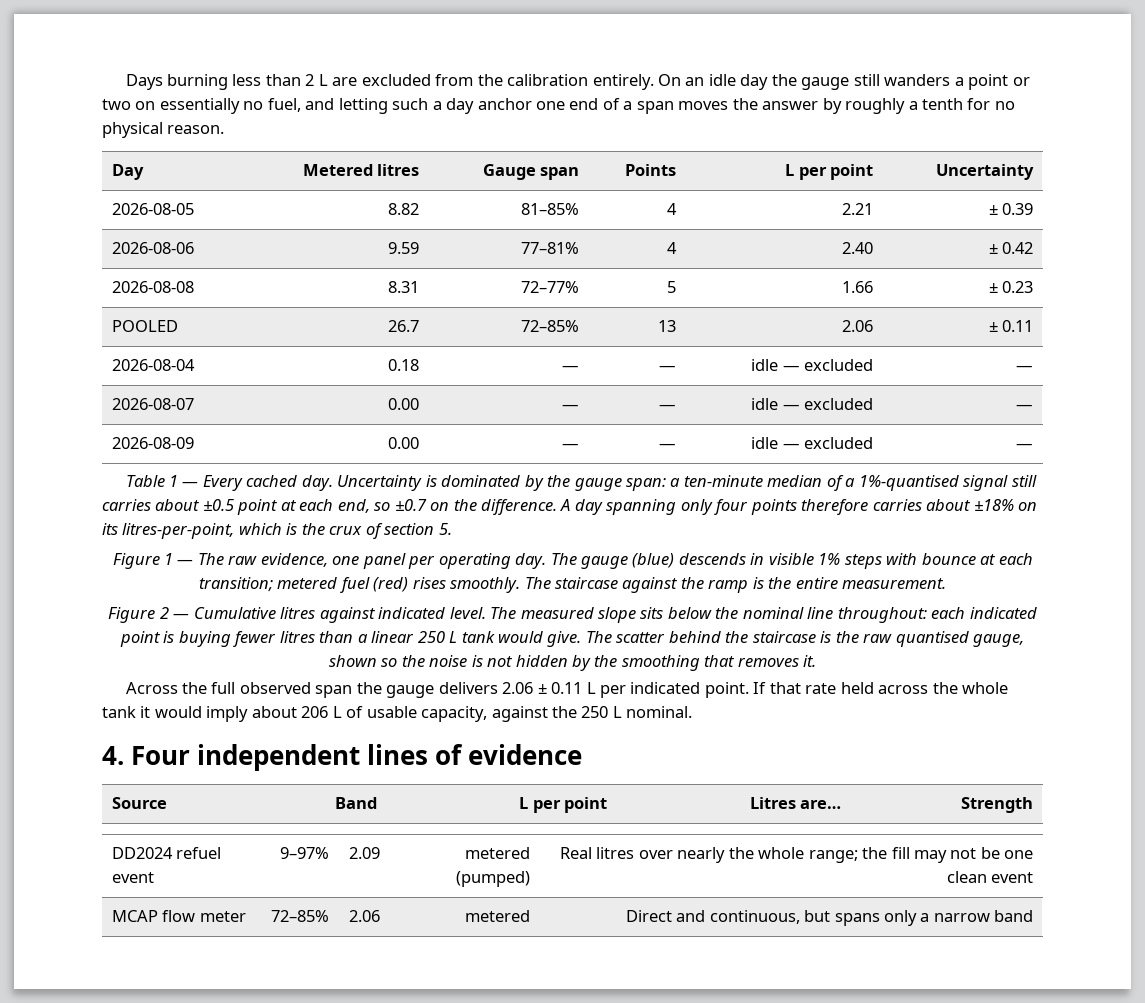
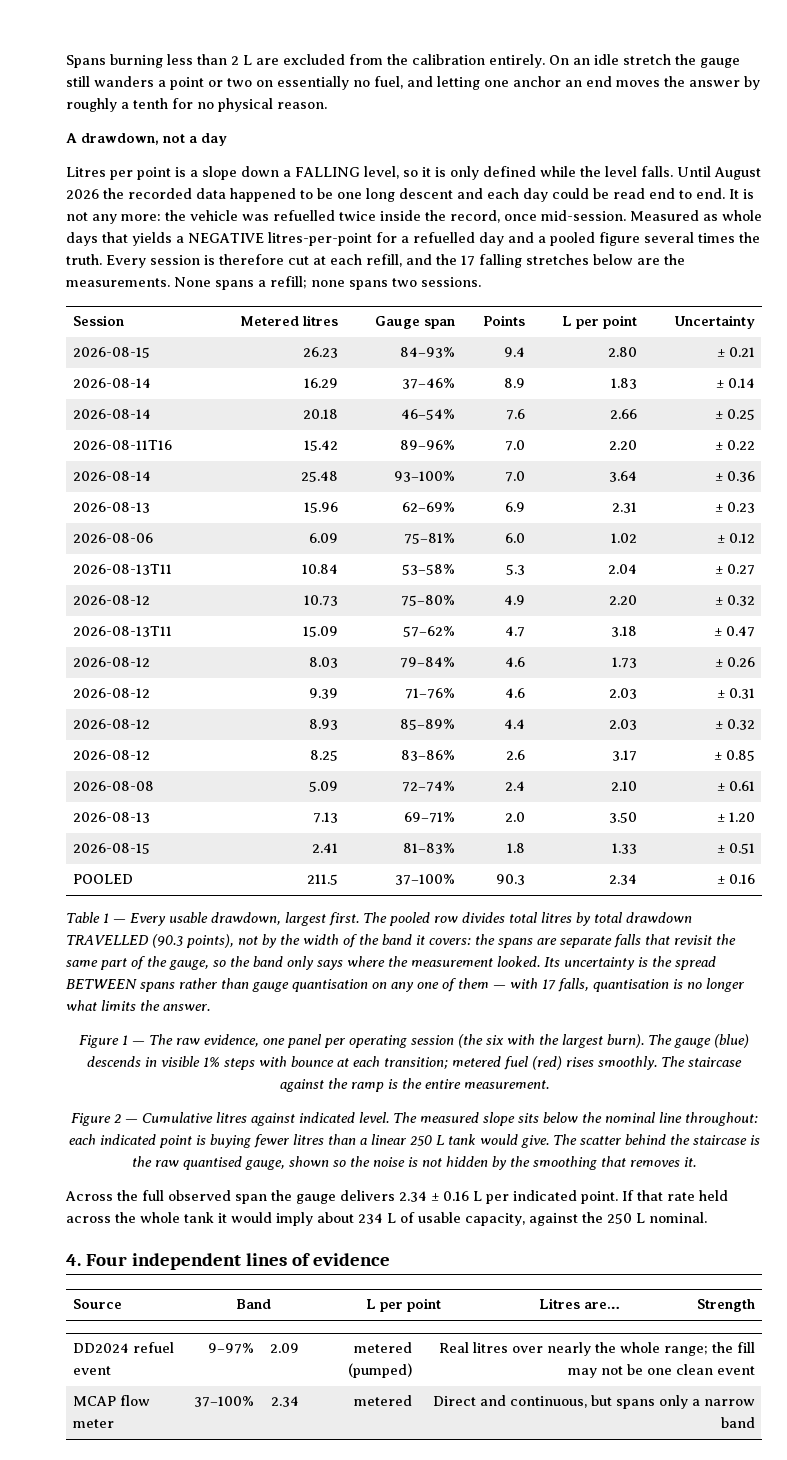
[125,74,163,90] Days -> [66,55,106,68] Spans
[740,74,769,90] day -> [623,54,671,65] stretch
[392,98,674,114] such a day anchor one end of a span -> [484,76,612,87] one anchor an end
[111,164,144,180] // Day -> [66,133,227,146] [66,166,761,180] [66,188,754,202] [66,210,762,224] [66,232,760,246] [66,254,685,268] [66,276,481,290] [73,315,125,326] // A drawdown, not a day // Litres per point is a slope down a FALLING level, so it is only defined while the level falls. Until August 2026 the recorded data happened to be one long descent and each day could be read end to end. It is not any more: the vehicle was refuelled twice inside the record, once mid-session. Measured as whole days that yields a NEGATIVE litres-per-point for a refuelled day and a pooled figure several times the truth. Every session is therefore cut at each refill, and the 17 falling stretches below are the measurements. None spans a refill; none spans two sessions. // Session
[111,203,194,215] [388,203,420,215] [521,203,580,215] [667,203,678,215] [842,203,874,215] [988,203,1034,215] [111,242,194,254] [388,242,420,254] [521,242,580,254] [667,242,678,254] [842,242,874,254] [988,242,1034,254] [111,281,194,293] [388,281,420,293] [521,281,580,293] [667,281,677,293] [842,281,874,293] [988,281,1034,293] [111,320,178,332] [388,320,420,332] [521,320,580,332] [658,320,677,332] [842,320,874,332] [988,320,1034,332] [111,359,195,371] [388,359,420,371] [562,365,580,371] [659,365,677,371] [751,359,874,371] [1016,365,1034,371] [111,398,194,410] [388,398,420,410] [562,404,580,410] [659,404,677,410] [751,398,874,410] [1016,404,1034,410] [111,437,194,449] [388,437,420,449] [562,443,580,449] [659,443,677,449] [751,437,874,449] [1016,443,1034,449] [125,475,1037,491] [102,499,1038,515] [102,523,452,539] 2026-08-05 | 8.82 | 81–85% | 4 | 2.21 | ± 0.39 // 2026-08-06 | 9.59 | 77–81% | 4 | 2.40 | ± 0.42 // 2026-08-08 | 8.31 | 72–77% | 5 | 1.66 | ± 0.23 // POOLED | 26.7 | 72–85% | 13 | 2.06 | ± 0.11 // 2026-08-04 | 0.18 | — | — | idle — excluded | — // 2026-08-07 | 0.00 | — | — | idle — excluded | — // 2026-08-09 | 0.00 | — | — | idle — excluded | — // Table 1 — Every cached day. Uncertainty is dominated by the gauge span: a ten-minute median of a 1%-quantised signal still carries about ±0.5 point at each end, so ±0.7 on the difference. A day spanning only four points therefore carries about ±18% on its litres-per-point, which is the crux of section 5. -> [73,347,151,358] [302,347,338,358] [399,347,455,358] [503,347,525,357] [607,347,637,357] [716,347,755,357] [73,378,152,388] [303,378,338,388] [401,378,455,389] [503,378,525,388] [610,378,637,389] [715,378,755,388] [73,409,152,419] [302,409,338,419] [400,409,455,420] [505,409,525,420] [609,409,637,419] [714,409,755,420] [73,440,173,450] [303,440,338,451] [399,440,455,450] [504,440,525,451] [608,440,637,450] [714,440,755,450] [73,471,152,481] [300,471,338,482] [393,471,455,482] [504,471,525,482] [608,471,637,482] [714,471,755,482] [73,502,151,513] [303,502,338,513] [401,502,455,512] [504,502,525,512] [611,502,637,513] [714,502,755,513] [73,533,154,543] [308,533,338,543] [403,533,455,544] [504,533,525,543] [610,533,637,543] [716,533,755,543] [73,564,173,575] [301,564,338,574] [401,564,455,575] [505,564,525,575] [607,564,637,574] [714,564,755,575] [73,595,151,605] [303,595,338,606] [400,595,455,606] [503,595,525,605] [608,595,637,605] [714,595,755,606] [73,626,173,637] [302,626,338,637] [402,626,455,637] [504,626,525,637] [610,626,637,637] [713,626,755,637] [73,657,151,667] [308,657,338,668] [399,657,455,668] [504,657,525,667] [611,657,637,668] [714,657,755,667] [73,688,151,698] [308,688,338,699] [404,688,455,699] [504,688,525,698] [608,688,637,699] [716,688,755,699] [73,719,151,729] [308,719,338,730] [399,719,455,730] [503,719,525,729] [608,719,637,730] [714,719,755,730] [73,750,151,760] [309,750,338,761] [400,750,455,761] [505,750,525,760] [611,750,637,761] [713,750,755,761] [73,781,155,791] [308,781,338,792] [401,781,455,792] [504,781,525,791] [610,781,637,791] [716,781,755,791] [73,812,151,823] [312,812,338,823] [403,812,455,823] [504,812,525,822] [608,812,637,823] [716,812,755,822] [73,843,151,854] [311,843,338,853] [402,843,455,854] [506,843,525,853] [611,843,637,854] [716,843,755,854] [73,874,134,884] [306,874,338,885] [394,874,455,885] [495,874,525,885] [608,874,637,885] [716,874,755,884] [66,912,692,926] [66,934,736,948] [66,956,716,970] [66,978,745,992] [66,1000,210,1011] 2026-08-15 | 26.23 | 84–93% | 9.4 | 2.80 | ± 0.21 // 2026-08-14 | 16.29 | 37–46% | 8.9 | 1.83 | ± 0.14 // 2026-08-14 | 20.18 | 46–54% | 7.6 | 2.66 | ± 0.25 // 2026-08-11T16 | 15.42 | 89–96% | 7.0 | 2.20 | ± 0.22 // 2026-08-14 | 25.48 | 93–100% | 7.0 | 3.64 | ± 0.36 // 2026-08-13 | 15.96 | 62–69% | 6.9 | 2.31 | ± 0.23 // 2026-08-06 | 6.09 | 75–81% | 6.0 | 1.02 | ± 0.12 // 2026-08-13T11 | 10.84 | 53–58% | 5.3 | 2.04 | ± 0.27 // 2026-08-12 | 10.73 | 75–80% | 4.9 | 2.20 | ± 0.32 // 2026-08-13T11 | 15.09 | 57–62% | 4.7 | 3.18 | ± 0.47 // 2026-08-12 | 8.03 | 79–84% | 4.6 | 1.73 | ± 0.26 // 2026-08-12 | 9.39 | 71–76% | 4.6 | 2.03 | ± 0.31 // 2026-08-12 | 8.93 | 85–89% | 4.4 | 2.03 | ± 0.32 // 2026-08-12 | 8.25 | 83–86% | 2.6 | 3.17 | ± 0.85 // 2026-08-08 | 5.09 | 72–74% | 2.4 | 2.10 | ± 0.61 // 2026-08-13 | 7.13 | 69–71% | 2.0 | 3.50 | ± 1.20 // 2026-08-15 | 2.41 | 81–83% | 1.8 | 1.33 | ± 0.51 // POOLED | 211.5 | 37–100% | 90.3 | 2.34 | ± 0.16 // Table 1 — Every usable drawdown, largest first. The pooled row divides total litres by total drawdown TRAVELLED (90.3 points), not by the width of the band it covers: the spans are separate falls that revisit the same part of the gauge, so the band only says where the measurement looked. Its uncertainty is the spread BETWEEN spans rather than gauge quantisation on any one of them — with 17 falls, quantisation is no longer what limits the answer.
[515,553,547,569] day. -> [411,1034,644,1048] session (the six with the largest burn).
[502,682,583,694] 2.06 ± 0.11 -> [399,1191,469,1202] 2.34 ± 0.16
[301,706,329,718] 206 -> [358,1213,383,1224] 234
[271,910,330,922] [349,910,381,922] 72–85% | 2.06 -> [193,1396,254,1407] [270,1396,299,1407] 37–100% | 2.34

